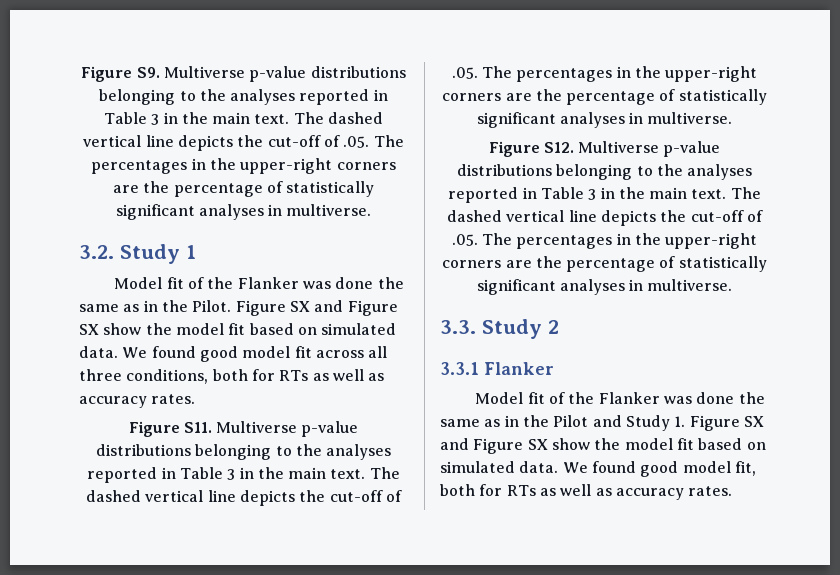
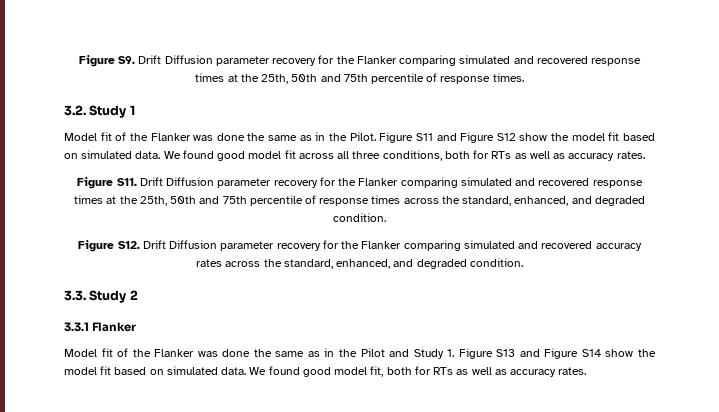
[164,66,406,82] [99,89,388,105] [103,112,384,125] [83,135,404,151] [91,158,396,174] [112,181,375,197] [115,204,372,220] Multiverse p-value distributions belonging to the analyses reported in Table 3 in the main text. The dashed vertical line depicts the cut-off of .05. The percentages in the upper-right corners are the percentage of statistically significant analyses in multiverse. -> [138,55,642,66] [195,73,524,84] Drift Diffusion parameter recovery for the Flanker comparing simulated and recovered response times at the 25th, 50th and 75th percentile of response times.
[289,300,398,316] [79,324,99,335] SX and Figure SX -> [415,132,516,143] S11 and Figure S12
[216,421,359,437] [95,444,392,460] [87,467,400,483] [86,490,402,506] [451,66,758,82] [442,89,767,105] [476,112,733,128] [488,141,721,157] [456,164,753,180] [448,187,761,203] [447,210,763,226] [451,233,758,249] [442,256,767,272] [476,279,733,295] Multiverse p-value distributions belonging to the analyses reported in Table 3 in the main text. The dashed vertical line depicts the cut-off of .05. The percentages in the upper-right corners are the percentage of statistically significant analyses in multiverse. // Figure S12. Multiverse p-value distributions belonging to the analyses reported in Table 3 in the main text. The dashed vertical line depicts the cut-off of .05. The percentages in the upper-right corners are the percentage of statistically significant analyses in multiverse. -> [139,177,643,188] [74,195,645,206] [333,213,386,222] [78,240,642,252] [196,258,523,269] Drift Diffusion parameter recovery for the Flanker comparing simulated and recovered response times at the 25th, 50th and 75th percentile of response times across the standard, enhanced, and degraded condition. // Figure S12. Drift Diffusion parameter recovery for the Flanker comparing simulated and recovered accuracy rates across the standard, enhanced, and degraded condition.
[743,416,764,427] [440,438,548,454] SX and Figure SX -> [496,348,601,359] S13 and Figure S14

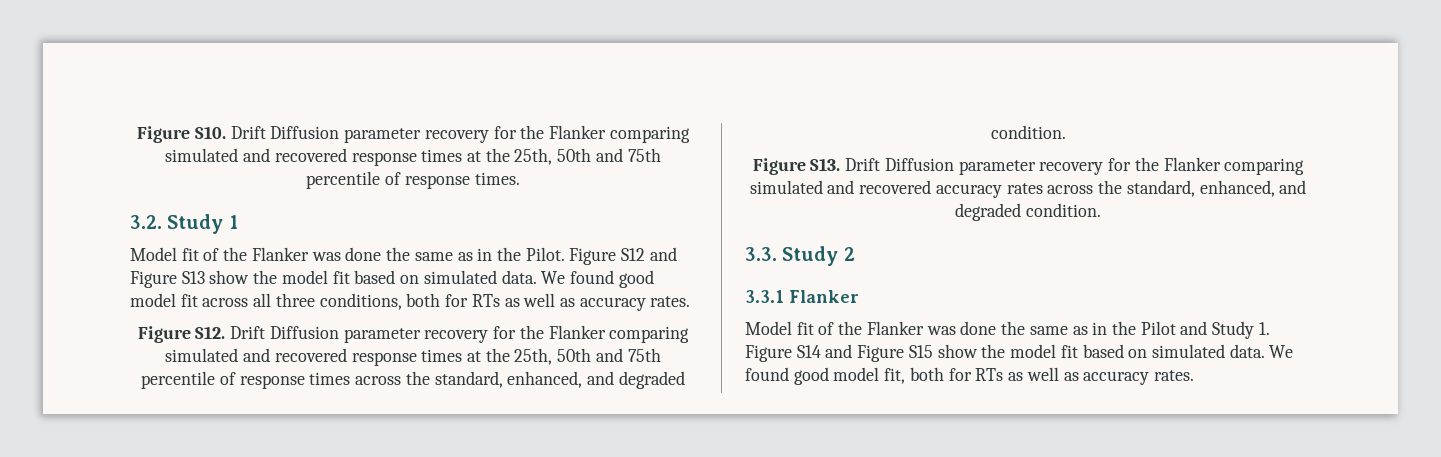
[78,55,136,67] Figure S9. -> [137,126,226,143] Figure S10.
[415,132,516,143] S11 and Figure S12 -> [621,247,677,261] [130,271,205,288] S12 and Figure S13
[116,178,137,186] S11. -> [195,326,226,339] S12.
[117,241,140,249] S12. -> [810,158,841,171] S13.
[496,348,601,359] S13 and Figure S14 -> [796,344,933,362] S14 and Figure S15

